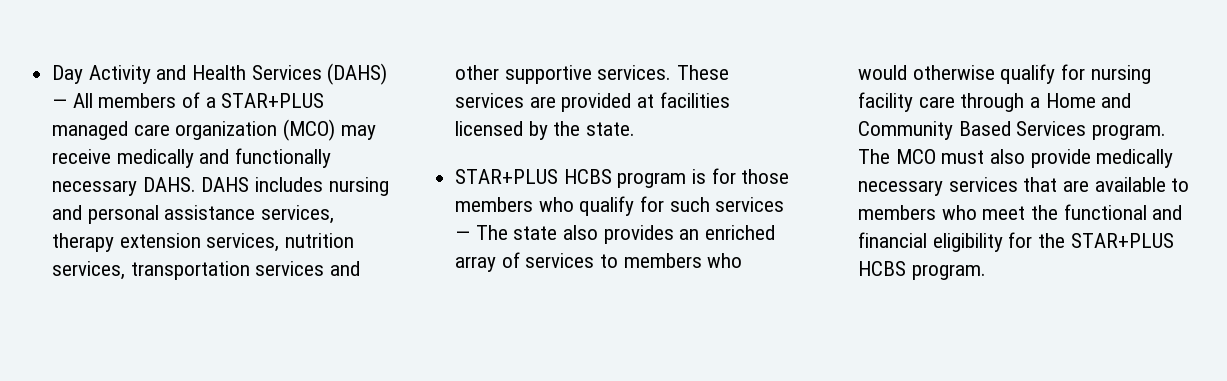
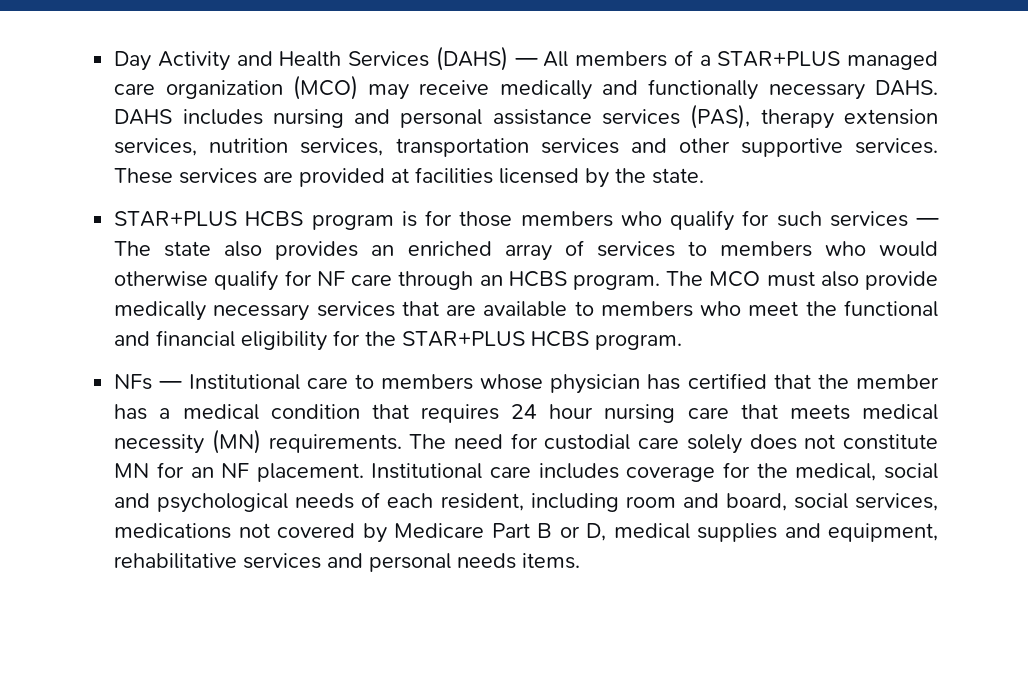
[261,205,335,224] services, -> [602,104,751,129] services (PAS),
[1090,65,1151,84] [858,92,1132,112] [858,121,1087,140] nursing facility care through a Home and Community Based Services -> [316,271,567,290] NF care through an HCBS
(986, 272) none -> [114,373,939,394] [114,404,938,423] [114,429,939,454] [114,462,938,482] [114,492,939,513] [114,523,939,543] [114,553,581,572] // NFs — Institutional care to members whose physician has certified that the member has a medical condition that requires 24 hour nursing care that meets medical necessity (MN) requirements. The need for custodial care solely does not constitute MN for an NF placement. Institutional care includes coverage for the medical, social and psychological needs of each resident, including room and board, social services, medications not covered by Medicare Part B or D, medical supplies and equipment, rehabilitative services and personal needs items.

